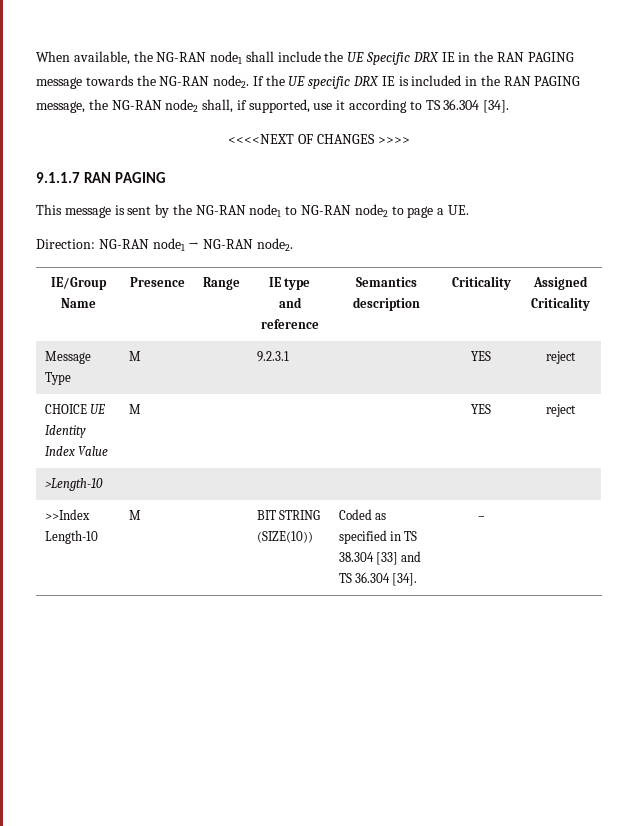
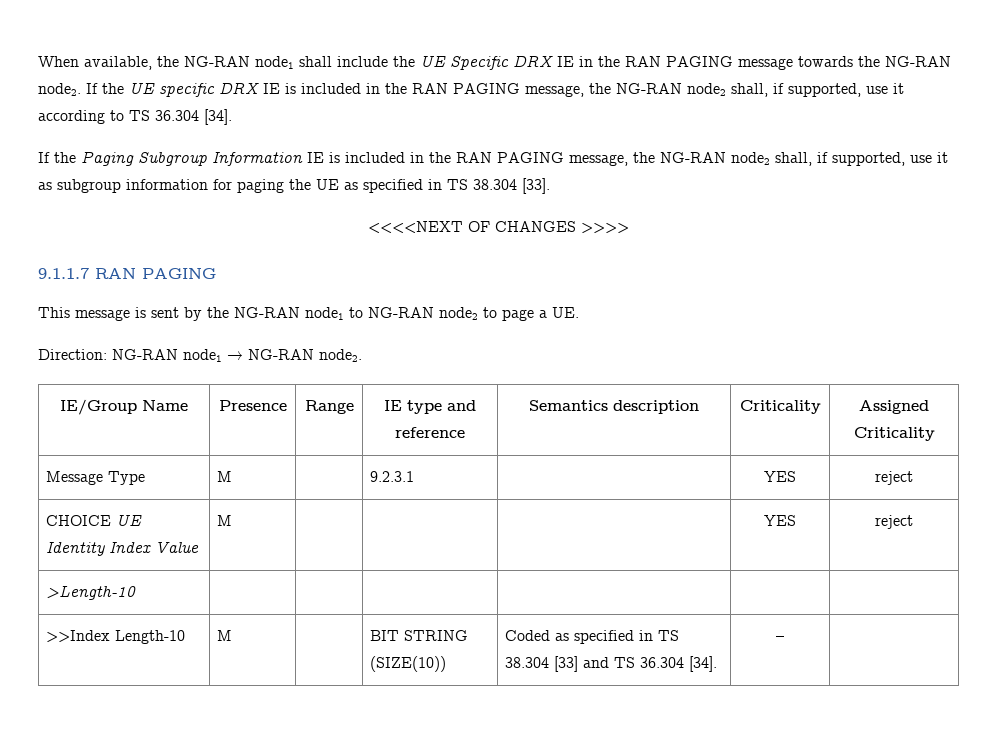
(510, 106) none -> [38,151,948,166] [38,178,550,194] // If the Paging Subgroup Information IE is included in the RAN PAGING message, the NG-RAN node2 shall, if supported, use it as subgroup information for paging the UE as specified in TS 38.304 [33].

